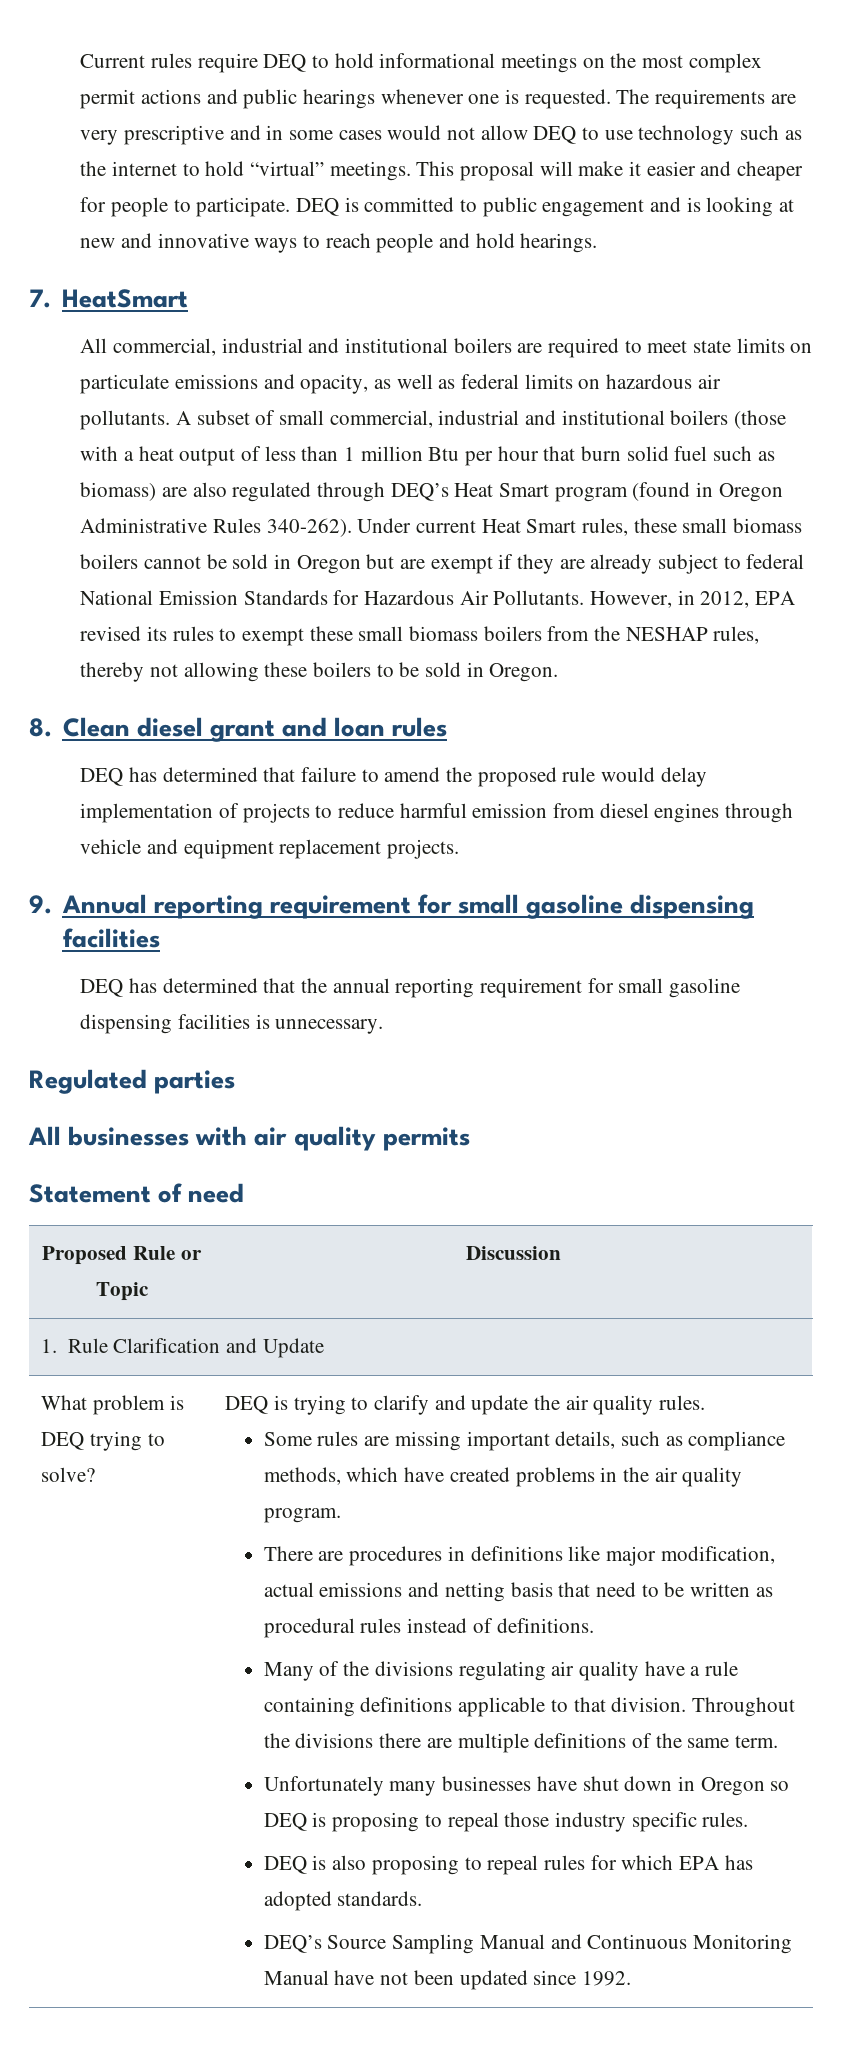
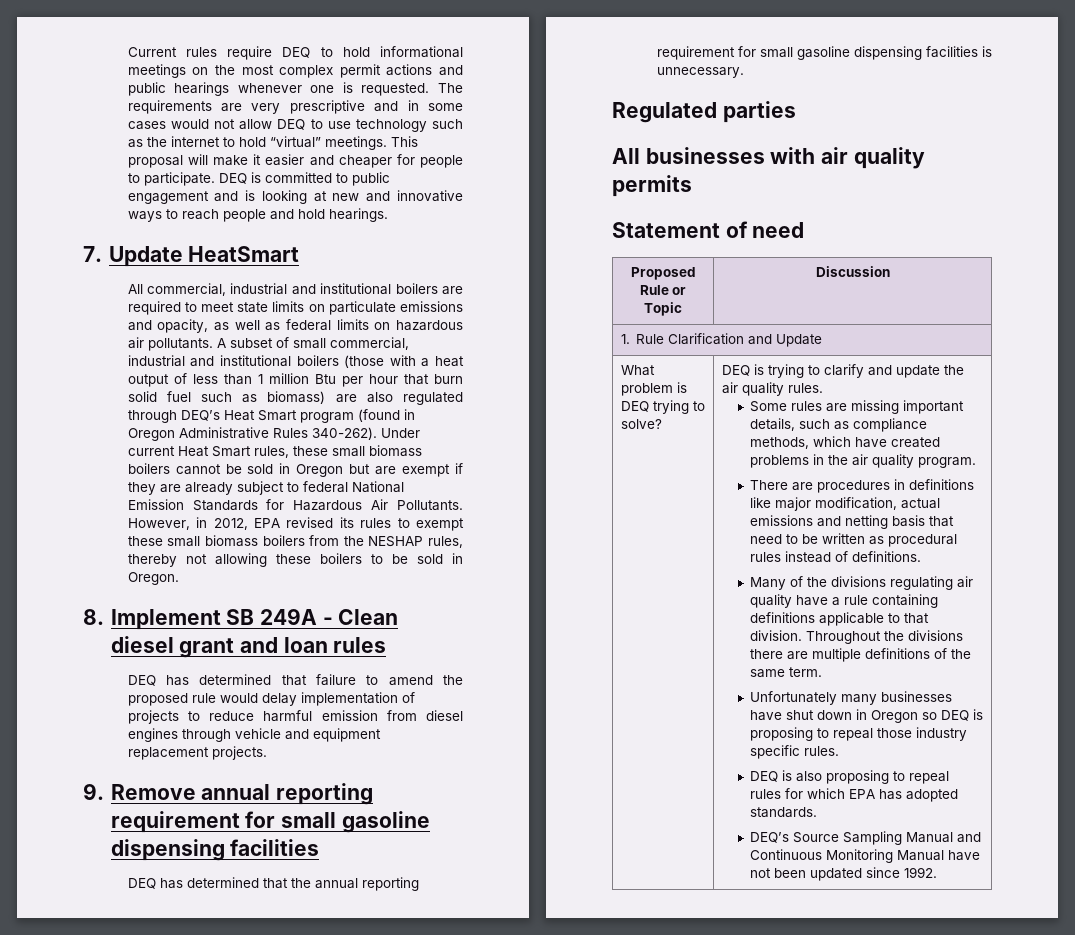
(51, 298) none -> [108,246,183,267] Update
(52, 727) none -> [110,608,333,630] Implement SB 249A -
[61,894,147,914] Annual -> [110,784,271,800] Remove annual

